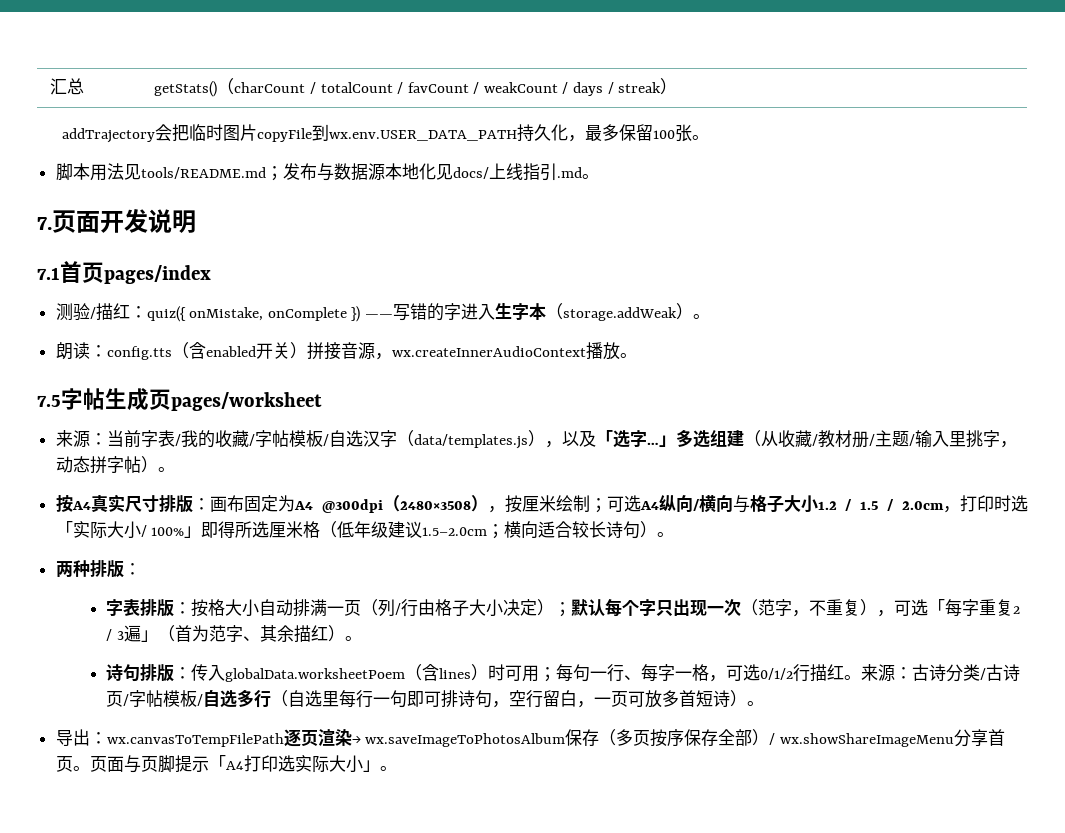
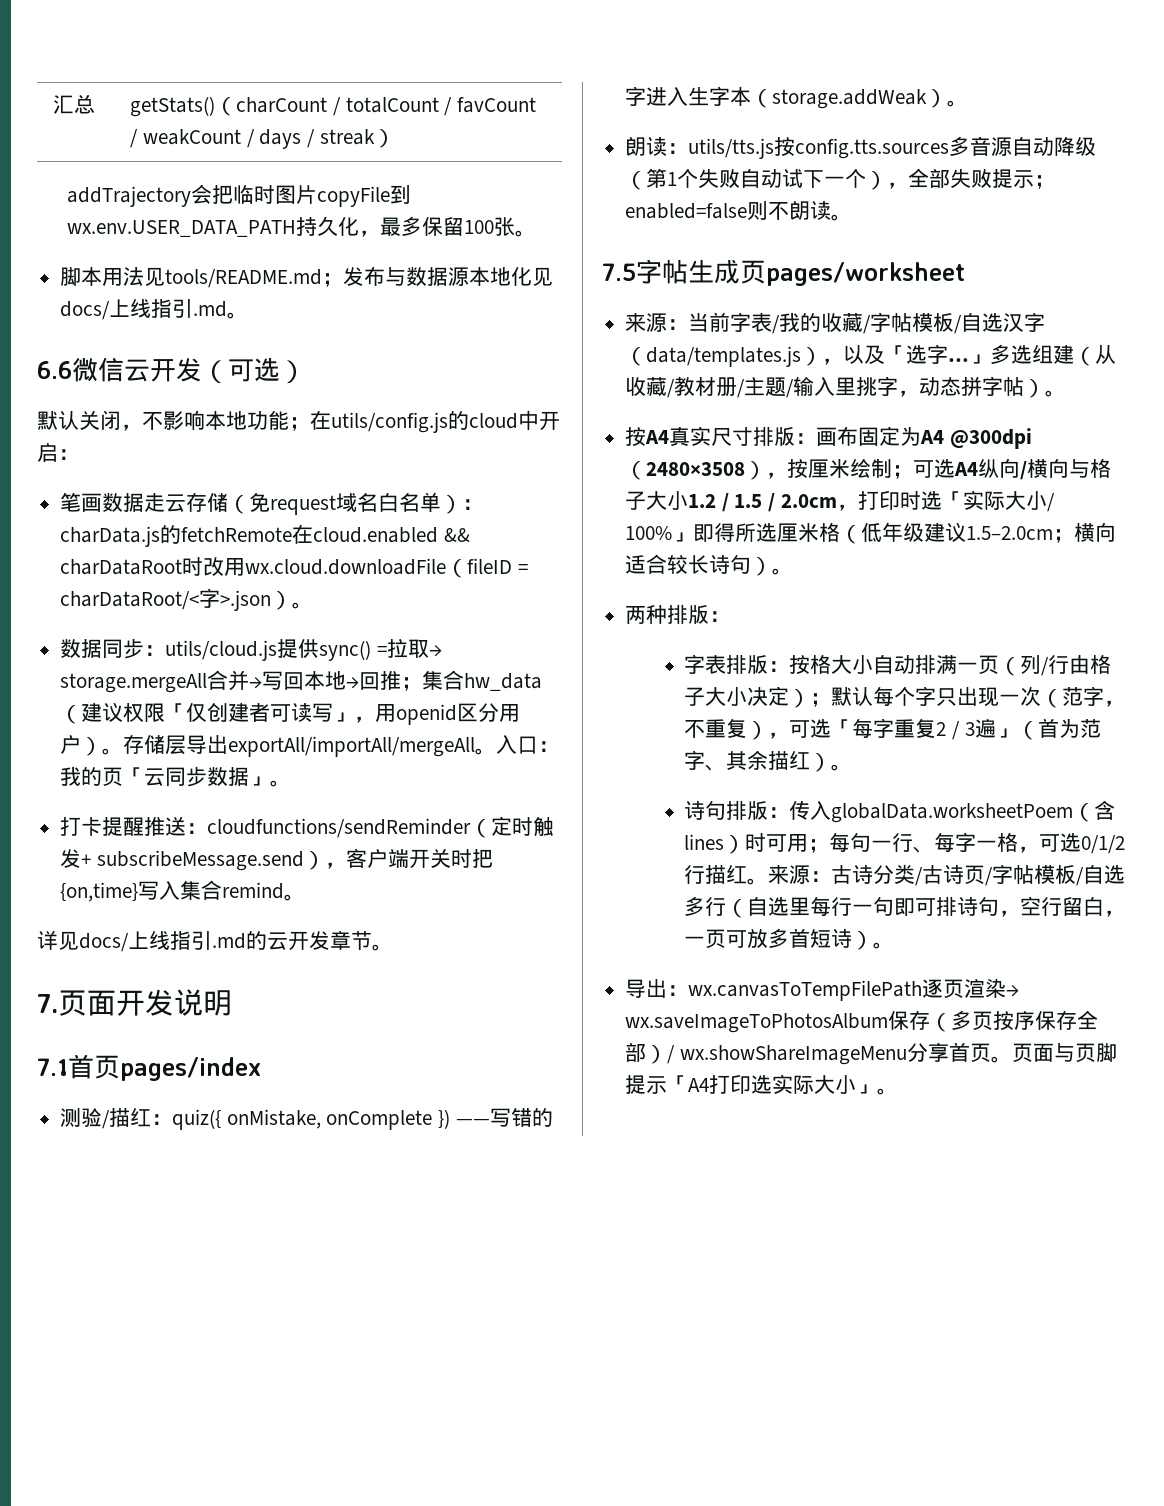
(599, 176) none -> [37,357,306,384] [37,410,560,433] [37,442,79,462] [60,492,484,515] [60,524,470,547] [60,557,528,578] [60,588,314,611] [60,638,442,661] [60,670,543,693] [60,702,521,725] [60,734,560,757] [60,766,292,787] [60,816,555,838] [60,848,493,871] [60,880,306,902] [37,930,393,952] // 6.6微信云开发（可选） // 默认关闭，不影响本地功能；在utils/config.js的cloud中开启： // 笔画数据走云存储（免request域名白名单）：charData.js的fetchRemote在cloud.enabled && charDataRoot时改用wx.cloud.downloadFile（fileID = charDataRoot/<字>.json）。 // 数据同步：utils/cloud.js提供sync() =拉取→ storage.mergeAll合并→写回本地→回推；集合hw_data（建议权限「仅创建者可读写」，用openid区分用户）。存储层导出exportAll/importAll/mergeAll。入口：我的页「云同步数据」。 // 打卡提醒推送：cloudfunctions/sendReminder（定时触发+ subscribeMessage.send），客户端开关时把{on,time}写入集合remind。 // 详见docs/上线指引.md的云开发章节。
[106,342,620,360] config.tts（含enabled开关）拼接音源，wx.createInnerAudioContext播放 -> [688,136,1097,159] [625,168,1056,190] [625,201,832,220] utils/tts.js按config.tts.sources多音源自动降级（第1个失败自动试下一个），全部失败提示；enabled=false则不朗读

